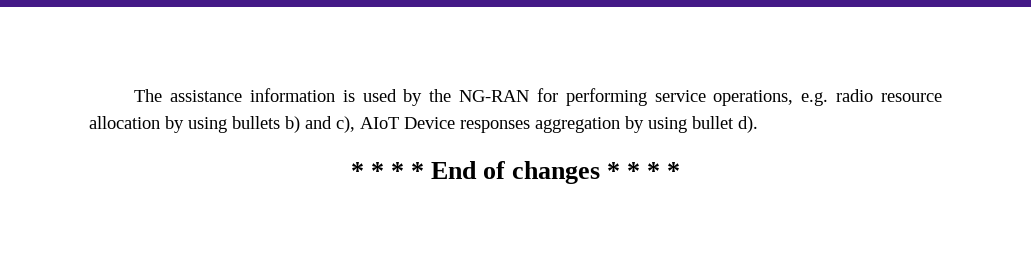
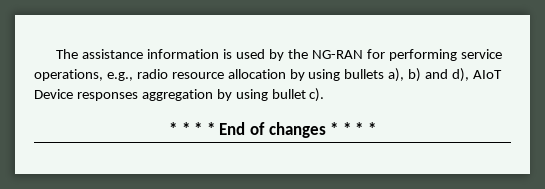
[801,92,829,106] e.g. -> [106,72,133,81] e.g.,
(280, 122) none -> [388,68,405,82] a),
[336,116,355,133] c), -> [452,68,470,82] d),
[738,116,758,133] d). -> [309,88,325,102] c).

